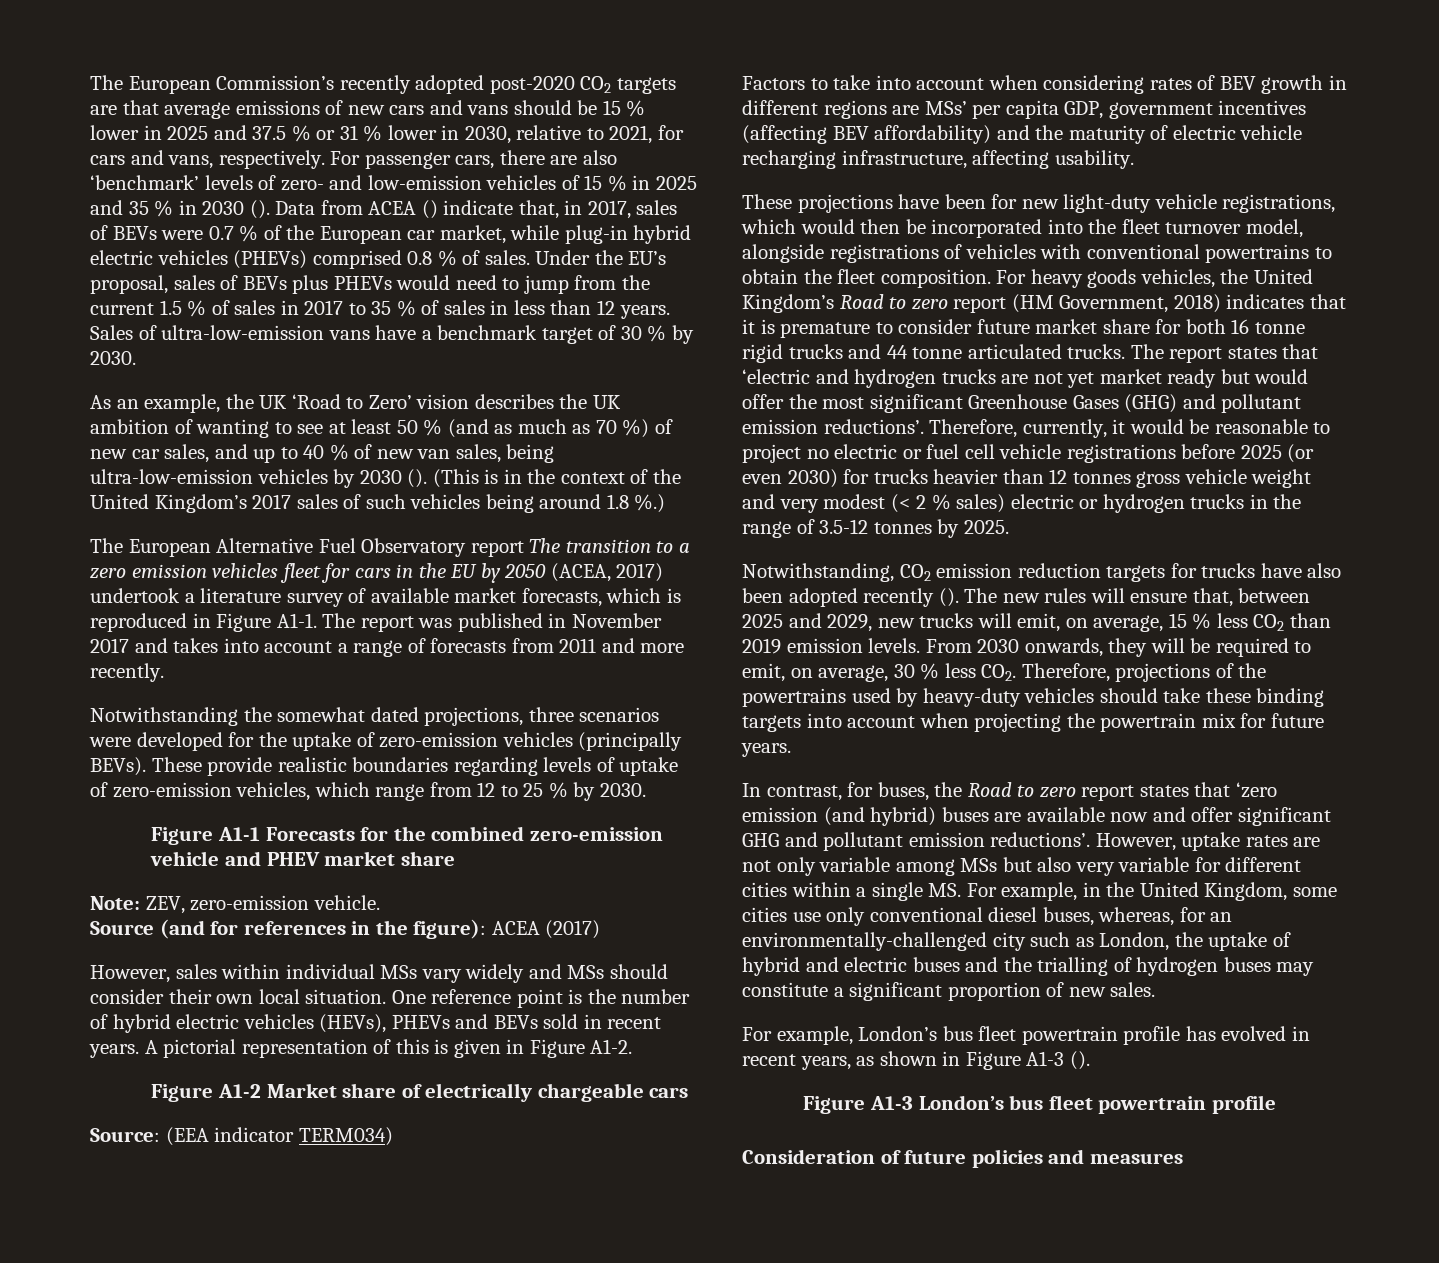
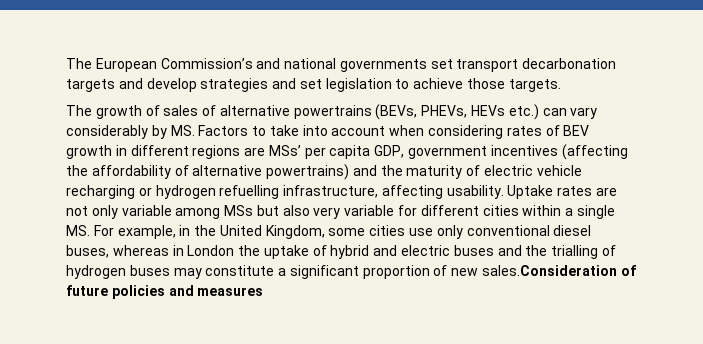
[339,75,676,94] [90,100,646,119] [90,125,685,144] [90,150,617,169] [90,175,697,192] [90,200,678,219] [90,225,692,244] [90,250,667,269] [90,275,650,294] [90,300,670,319] [90,325,694,344] [90,351,136,365] [90,394,621,413] [90,419,674,438] [90,444,555,463] [90,469,681,488] [90,494,666,513] [90,538,690,557] [90,563,664,583] [90,588,681,607] [90,613,662,632] [90,638,685,657] [90,663,164,682] [90,707,660,726] [89,732,683,751] [90,757,679,776] [90,782,646,801] [151,826,663,845] [150,851,455,866] [90,895,380,914] [90,919,601,939] [90,964,668,983] [90,989,691,1008] [90,1014,662,1033] [89,1039,633,1058] [151,1083,689,1102] [90,1127,393,1146] recently adopted post-2020 CO2 targets are that average emissions of new cars and vans should be 15 % lower in 2025 and 37.5 % or 31 % lower in 2030, relative to 2021, for cars and vans, respectively. For passenger cars, there are also ‘benchmark’ levels of zero- and low-emission vehicles of 15 % in 2025 and 35 % in 2030 (). Data from ACEA () indicate that, in 2017, sales of BEVs were 0.7 % of the European car market, while plug-in hybrid electric vehicles (PHEVs) comprised 0.8 % of sales. Under the EU’s proposal, sales of BEVs plus PHEVs would need to jump from the current 1.5 % of sales in 2017 to 35 % of sales in less than 12 years. Sales of ultra-low-emission vans have a benchmark target of 30 % by 2030. // As an example, the UK ‘Road to Zero’ vision describes the UK ambition of wanting to see at least 50 % (and as much as 70 %) of new car sales, and up to 40 % of new van sales, being ultra-low-emission vehicles by 2030 (). (This is in the context of the United Kingdom’s 2017 sales of such vehicles being around 1.8 %.) // The European Alternative Fuel Observatory report The transition to a zero emission vehicles fleet for cars in the EU by 2050 (ACEA, 2017) undertook a literature survey of available market forecasts, which is reproduced in Figure A1-1. The report was published in November 2017 and takes into account a range of forecasts from 2011 and more recently. // Notwithstanding the somewhat dated projections, three scenarios were developed for the uptake of zero-emission vehicles (principally BEVs). These provide realistic boundaries regarding levels of uptake of zero-emission vehicles, which range from 12 to 25 % by 2030. // Figure A1-1 Forecasts for the combined zero-emission vehicle and PHEV market share // Note: ZEV, zero-emission vehicle. // Source (and for references in the figure): ACEA (2017) // However, sales within individual MSs vary widely and MSs should consider their own local situation. One reference point is the number of hybrid electric vehicles (HEVs), PHEVs and BEVs sold in recent years. A pictorial representation of this is given in Figure A1-2. // Figure A1-2 Market share of electrically chargeable cars // Source: (EEA indicator TERM034) // -> [256,58,617,72] [66,78,561,92] [66,104,598,120] [66,125,195,139] and national governments set transport decarbonation targets and develop strategies and set legislation to achieve those targets. // The growth of sales of alternative powertrains (BEVs, PHEVs, HEVs etc.) can vary considerably by MS.
[832,125,992,144] BEV affordability) -> [66,164,350,180] the affordability of alternative powertrains)
(836, 159) none -> [138,185,280,199] or hydrogen refuelling
[742,194,1336,213] [741,219,1303,238] [742,244,1332,263] [742,269,1313,288] [742,294,1346,313] [742,319,1305,338] [742,344,1319,363] [742,369,1309,388] [742,394,1302,413] [742,419,1331,438] [742,444,1315,463] [742,469,1312,488] [742,494,1302,513] [742,519,1009,538] [742,563,1342,582] [742,588,1311,607] [742,613,1331,632] [742,638,1312,657] [742,663,1267,682] [742,688,1325,707] [742,713,1324,732] [741,743,791,757] [742,782,1277,801] [742,807,1331,826] [742,832,1241,851] // These projections have been for new light-duty vehicle registrations, which would then be incorporated into the fleet turnover model, alongside registrations of vehicles with conventional powertrains to obtain the fleet composition. For heavy goods vehicles, the United Kingdom’s Road to zero report (HM Government, 2018) indicates that it is premature to consider future market share for both 16 tonne rigid trucks and 44 tonne articulated trucks. The report states that ‘electric and hydrogen trucks are not yet market ready but would offer the most significant Greenhouse Gases (GHG) and pollutant emission reductions’. Therefore, currently, it would be reasonable to project no electric or fuel cell vehicle registrations before 2025 (or even 2030) for trucks heavier than 12 tonnes gross vehicle weight and very modest (< 2 % sales) electric or hydrogen trucks in the range of 3.5-12 tonnes by 2025. // Notwithstanding, CO2 emission reduction targets for trucks have also been adopted recently (). The new rules will ensure that, between 2025 and 2029, new trucks will emit, on average, 15 % less CO2 than 2019 emission levels. From 2030 onwards, they will be required to emit, on average, 30 % less CO2. Therefore, projections of the powertrains used by heavy-duty vehicles should take these binding targets into account when projecting the powertrain mix for future years. // In contrast, for buses, the Road to zero report states that ‘zero emission (and hybrid) buses are available now and offer significant GHG and pollutant emission reductions’. However, uptake -> [507,185,554,199] Uptake
[1098,907,1233,926] [742,932,1170,951] whereas, for an environmentally-challenged city such as London, -> [112,245,235,256] whereas in London
[1110,982,1156,997] [742,1026,1310,1045] [742,1051,1090,1070] [803,1095,1276,1114] [742,1149,875,1164] sales. // For example, London’s bus fleet powertrain profile has evolved in recent years, as shown in Figure A1-3 (). // Figure A1-3 London’s bus fleet powertrain profile // Consideration -> [482,265,618,276] sales.Consideration

